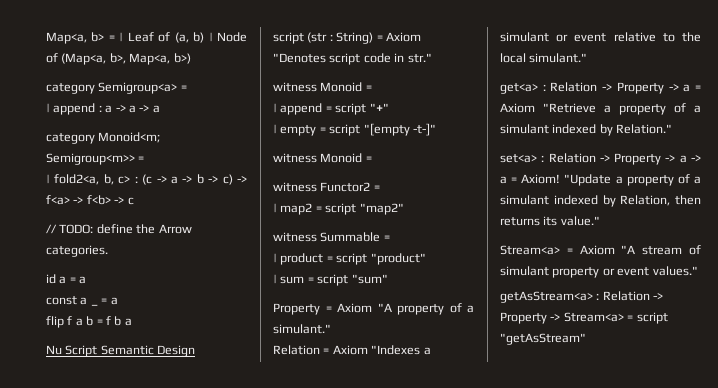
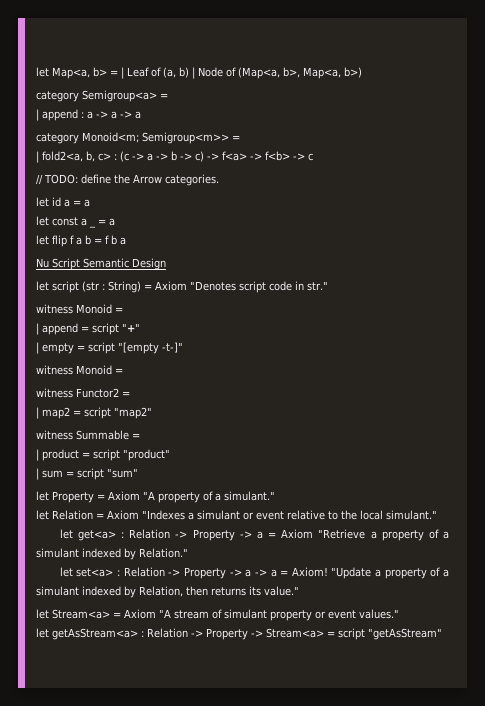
(46, 38) none -> [36,67,49,77] let
(108, 251) none -> [36,197,49,207] let
(87, 280) none -> [36,216,49,226] let
(118, 301) none -> [36,235,49,245] let
(196, 351) none -> [36,281,49,291] let
(388, 279) none -> [36,491,49,501] let
(331, 329) none -> [36,510,49,520] let
(588, 58) none -> [59,529,73,539] let
(673, 129) none -> [59,567,73,577] let
(600, 221) none -> [36,609,49,619] let
(698, 271) none -> [36,628,49,638] let

